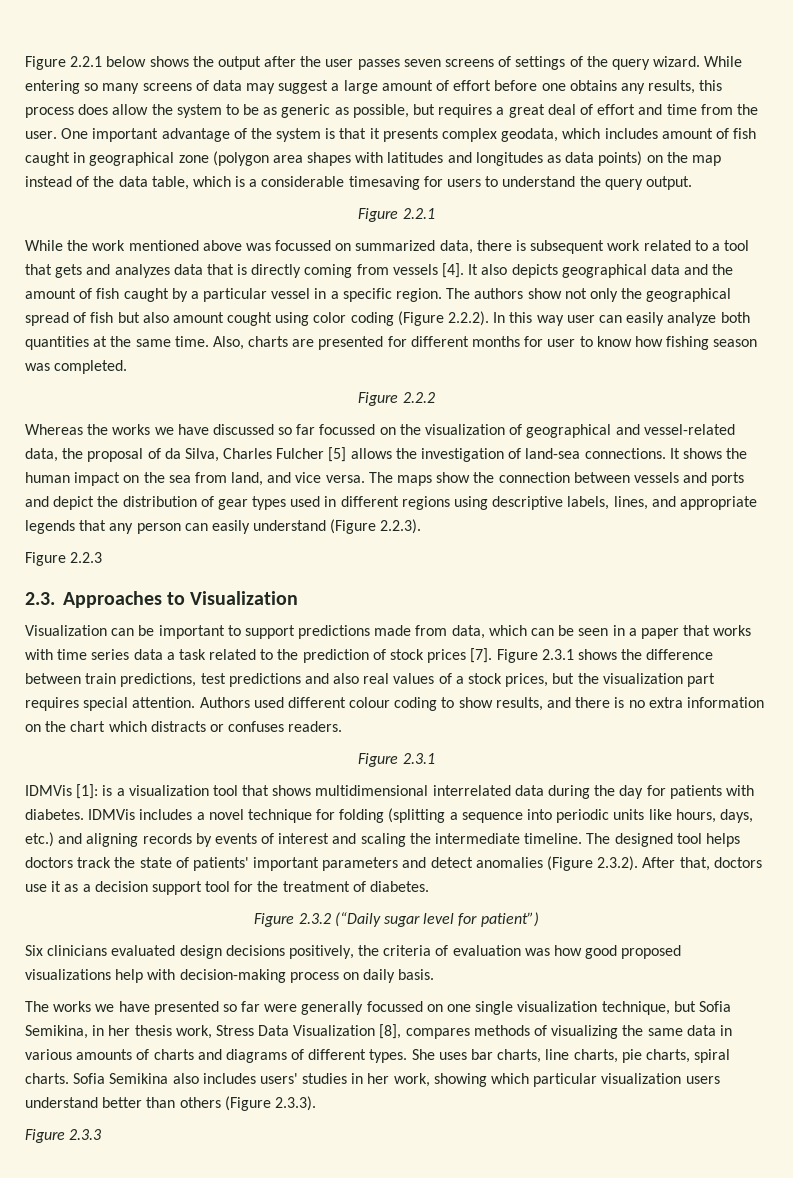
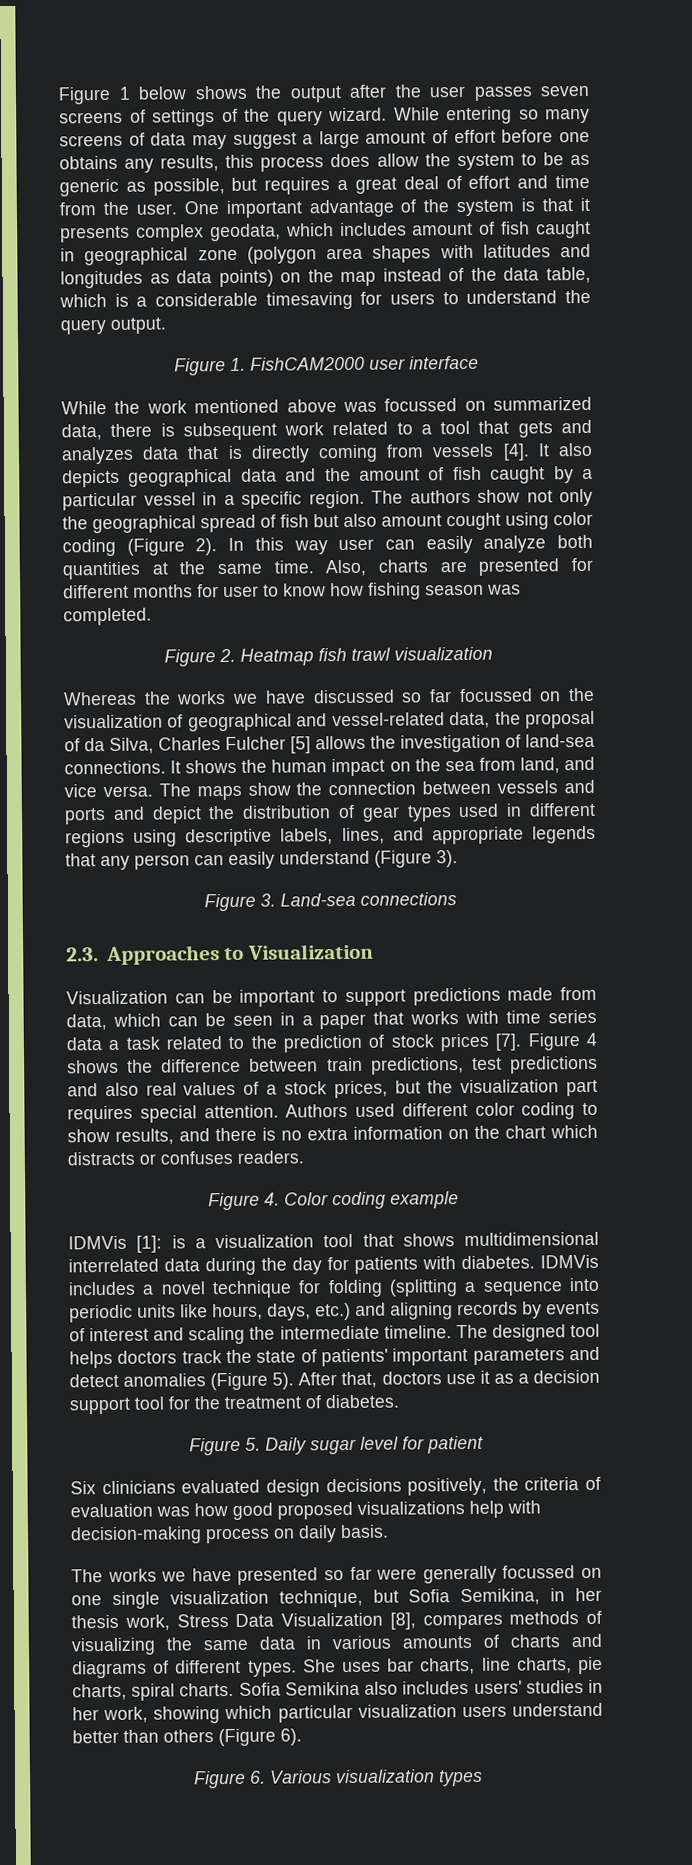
[25,56,103,70] Figure 2.2.1 -> [58,86,131,105] Figure 1
[402,208,435,219] 2.2.1 -> [230,355,479,371] 1. FishCAM2000 user interface
[448,311,490,326] 2.2.2). -> [195,538,218,556] 2).
[402,392,435,403] 2.2.2 -> [219,646,493,666] 2. Heatmap fish trawl visualization
[380,519,422,534] [25,552,103,566] 2.2.3). // Figure 2.2.3 -> [436,850,458,868] [204,892,457,912] 3). // Figure 3. Land-sea connections
[541,649,574,660] 2.3.1 -> [585,1032,597,1046] 4
[349,697,391,708] colour -> [474,1102,515,1116] color
[402,753,435,764] 2.3.1 -> [264,1191,459,1210] 4. Color coding example
[597,856,639,871] 2.3.2). -> [272,1372,295,1390] 5).
[298,912,381,927] 2.3.2 (“Daily -> [244,1437,307,1455] 5. Daily
[480,912,539,927] patient”) -> [426,1435,484,1454] patient
[274,1096,316,1111] [25,1129,102,1143] 2.3.3). // Figure 2.3.3 -> [280,1728,302,1746] [194,1769,483,1789] 6). // Figure 6. Various visualization types

